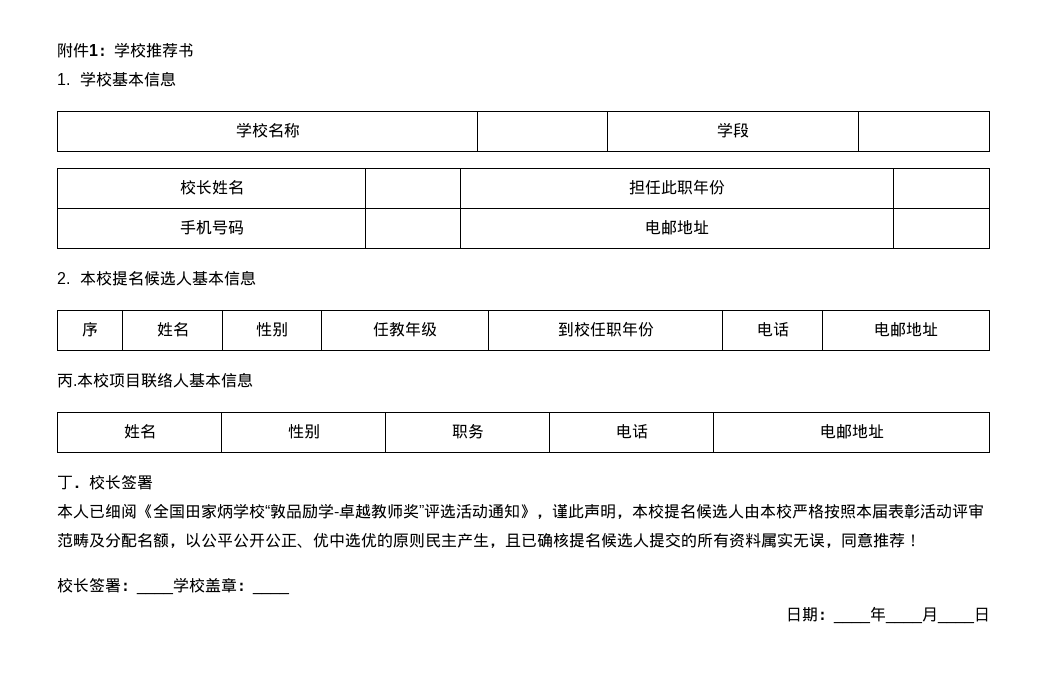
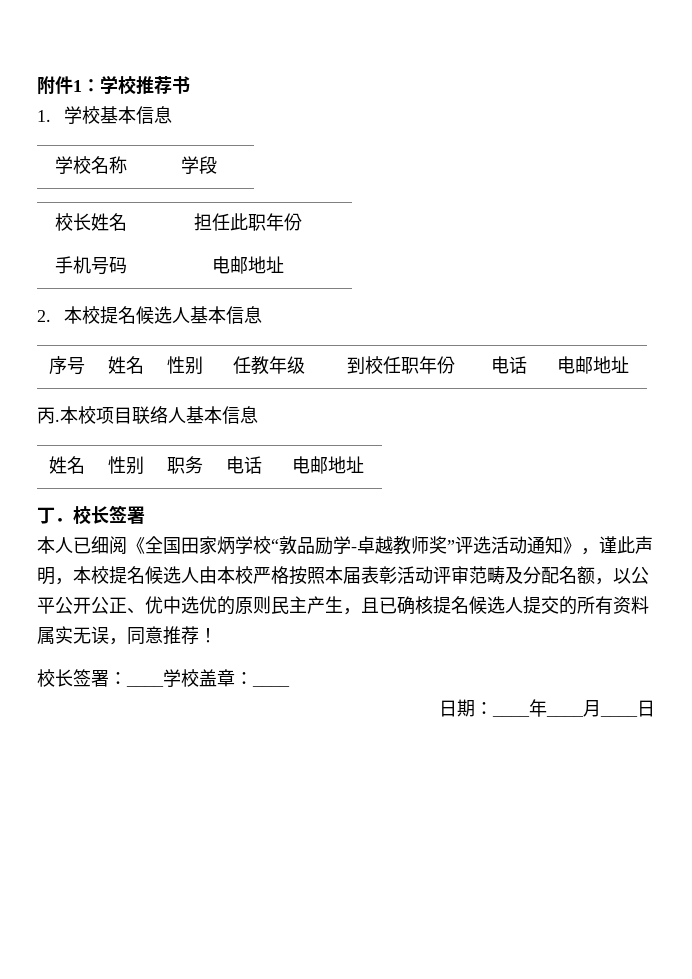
(98, 329) none -> [67,357,85,375] 号

